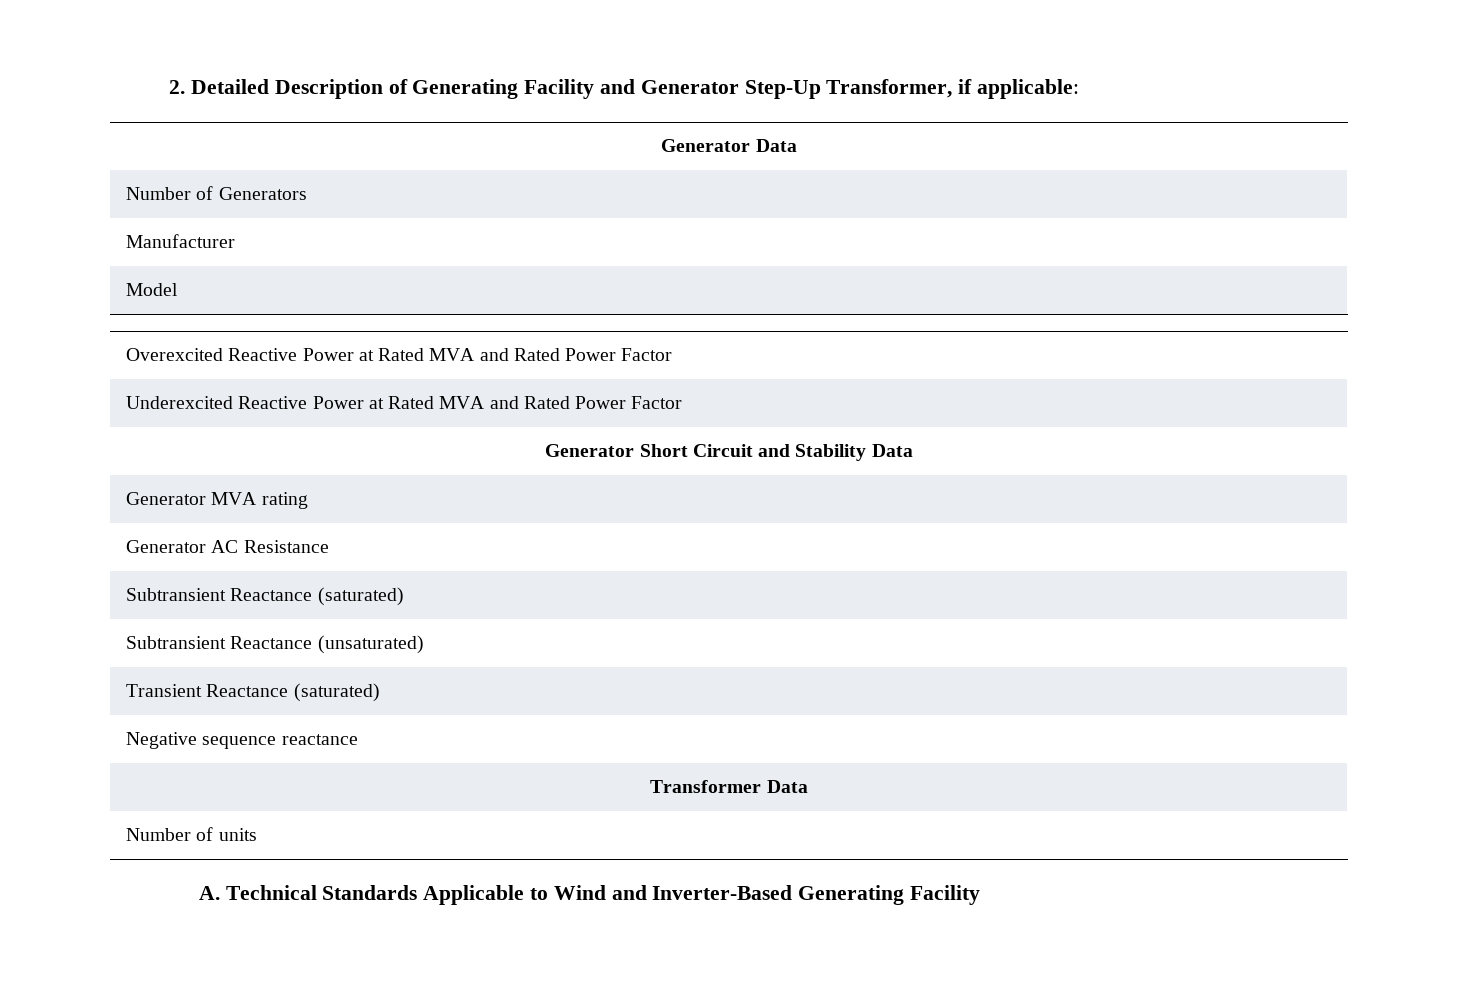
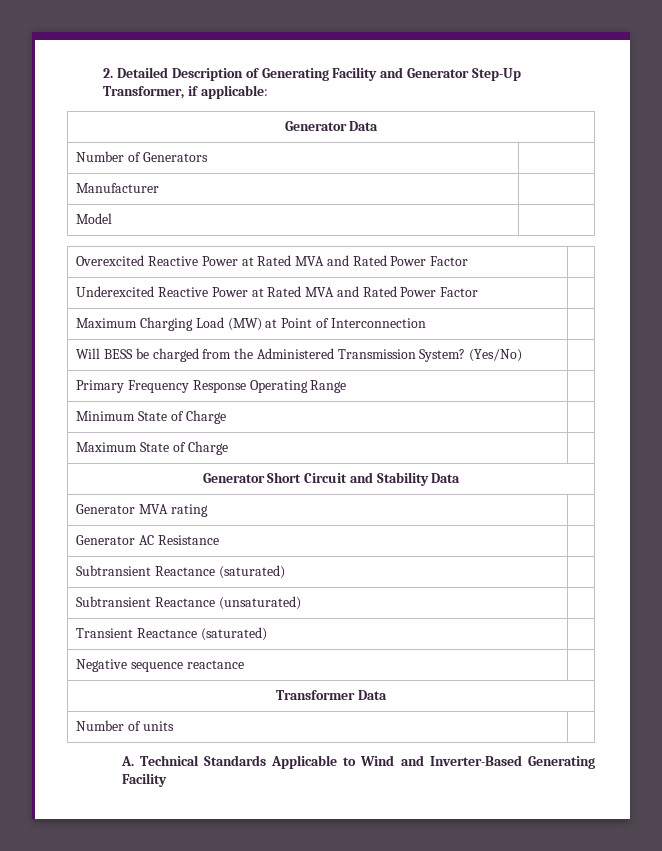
(683, 402) none -> [76,317,426,331] [76,348,523,362] [76,380,347,393] [76,410,226,424] [76,441,228,455] // Maximum Charging Load (MW) at Point of Interconnection | // Will BESS be charged from the Administered Transmission System? (Yes/No) | // Primary Frequency Response Operating Range | // Minimum State of Charge | // Maximum State of Charge |

